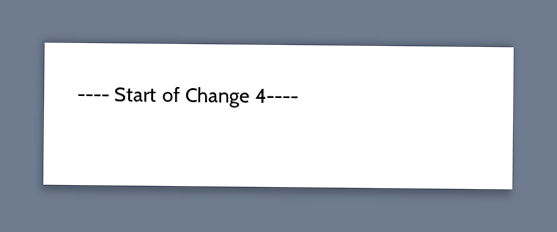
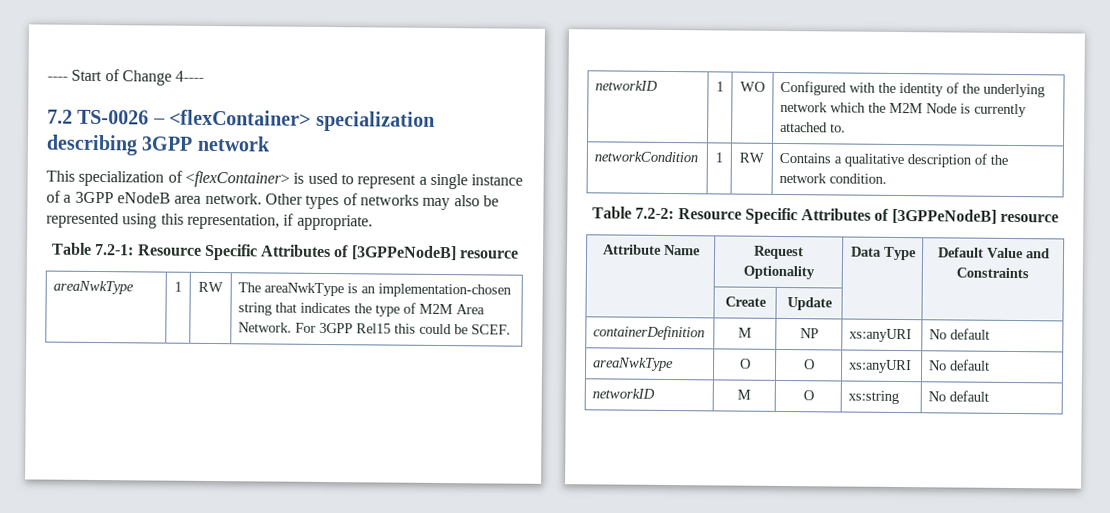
(299, 96) none -> [47,109,435,132] [46,134,271,156] [46,170,524,190] [46,190,499,211] [46,212,373,231] [50,242,520,261] [53,280,135,295] [174,281,182,292] [198,281,223,293] [238,282,513,298] [238,302,486,317] [238,322,512,335] [595,80,659,91] [716,81,724,92] [740,81,765,92] [780,80,1046,98] [780,101,1028,118] [780,121,847,133] [594,151,699,163] [715,152,723,163] [739,152,764,163] [779,152,1009,168] [779,172,888,184] [591,206,1060,225] [602,244,701,256] [753,245,804,260] [742,265,815,280] [850,246,917,261] [937,247,1050,259] [956,267,1029,279] [724,296,767,307] [786,297,833,311] [593,325,706,341] [738,327,752,338] [799,328,819,339] [849,328,913,343] [929,328,991,340] [593,357,675,372] [739,358,751,369] [803,359,815,370] [848,359,913,374] [929,359,991,371] [592,388,656,399] [737,389,751,400] [802,390,814,401] [848,390,900,405] [928,390,990,402] // 7.2 TS-0026 – <flexContainer> specialization describing 3GPP network // This specialization of <flexContainer> is used to represent a single instance of a 3GPP eNodeB area network. Other types of networks may also be represented using this representation, if appropriate. // Table 7.2-1: Resource Specific Attributes of [3GPPeNodeB] resource // areaNwkType | 1 | RW | The areaNwkType is an implementation-chosen string that indicates the type of M2M Area Network. For 3GPP Rel15 this could be SCEF. // networkID | 1 | WO | Configured with the identity of the underlying network which the M2M Node is currently attached to. // networkCondition | 1 | RW | Contains a qualitative description of the network condition. // Table 7.2-2: Resource Specific Attributes of [3GPPeNodeB] resource // Attribute Name | Request Optionality | Data Type | Default Value and Constraints // | Create | Update | | // containerDefinition | M | NP | xs:anyURI | No default // areaNwkType | O | O | xs:anyURI | No default // networkID | M | O | xs:string | No default

